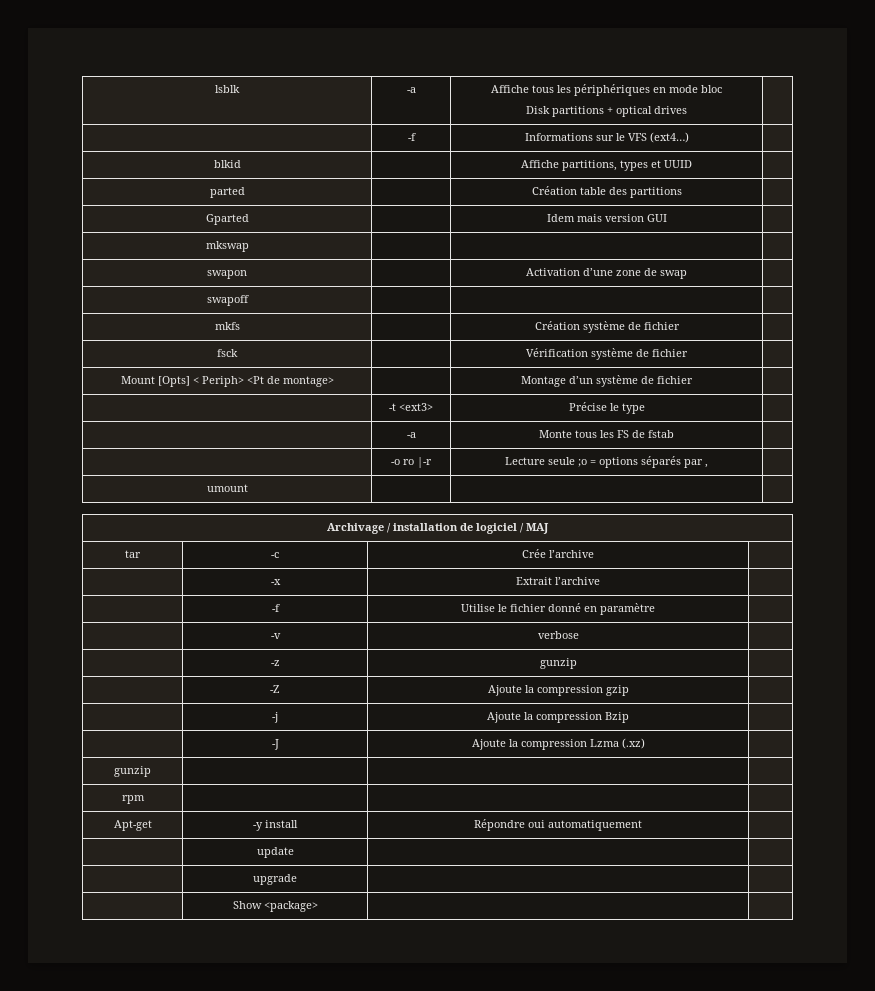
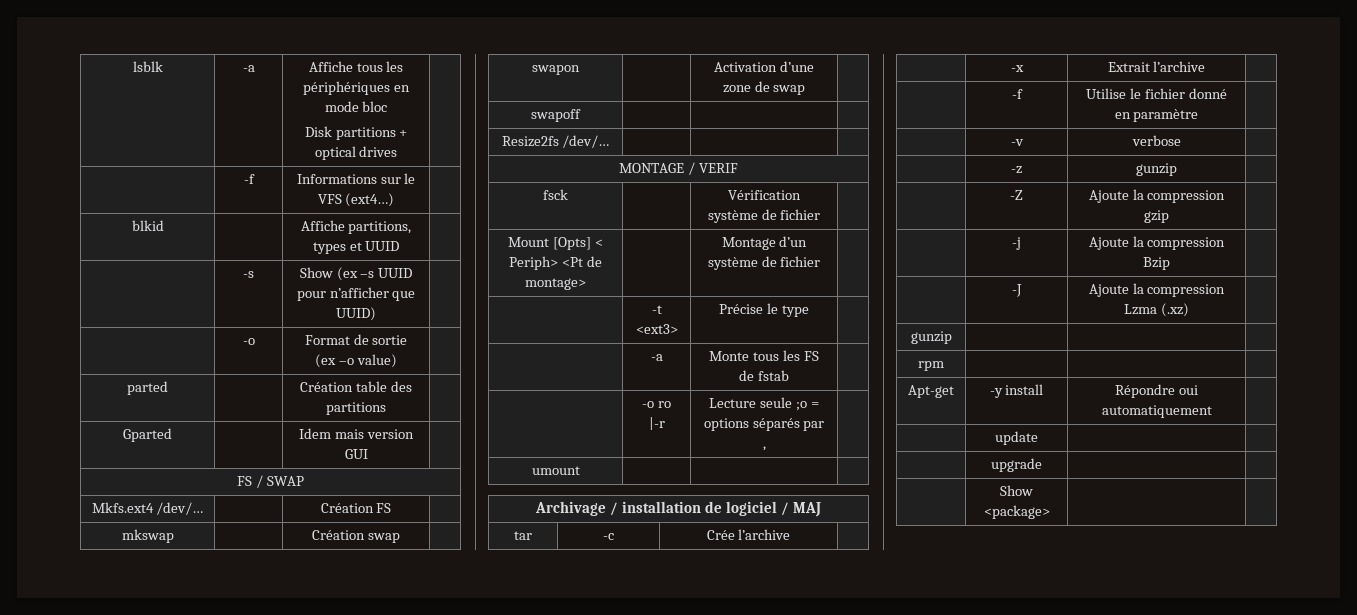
(692, 164) none -> [243,271,254,278] [299,267,413,281] [296,287,416,301] [336,307,376,321] [242,338,255,345] [304,334,408,345] [315,354,397,368] // | -s | Show (ex –s UUID pour n’afficher que UUID) | // | -o | Format de sortie (ex –o value) |
(667, 218) none -> [237,475,304,488] [91,502,204,515] [320,503,392,513] // FS / SWAP // Mkfs.ext4 /dev/… | | Création FS |
(249, 246) none -> [312,530,400,543] Création swap
[214,322,240,330] [534,321,680,333] mkfs | | Création système de fichier | -> [501,135,610,148] [619,162,738,175] Resize2fs /dev/… | | | // MONTAGE / VERIF

